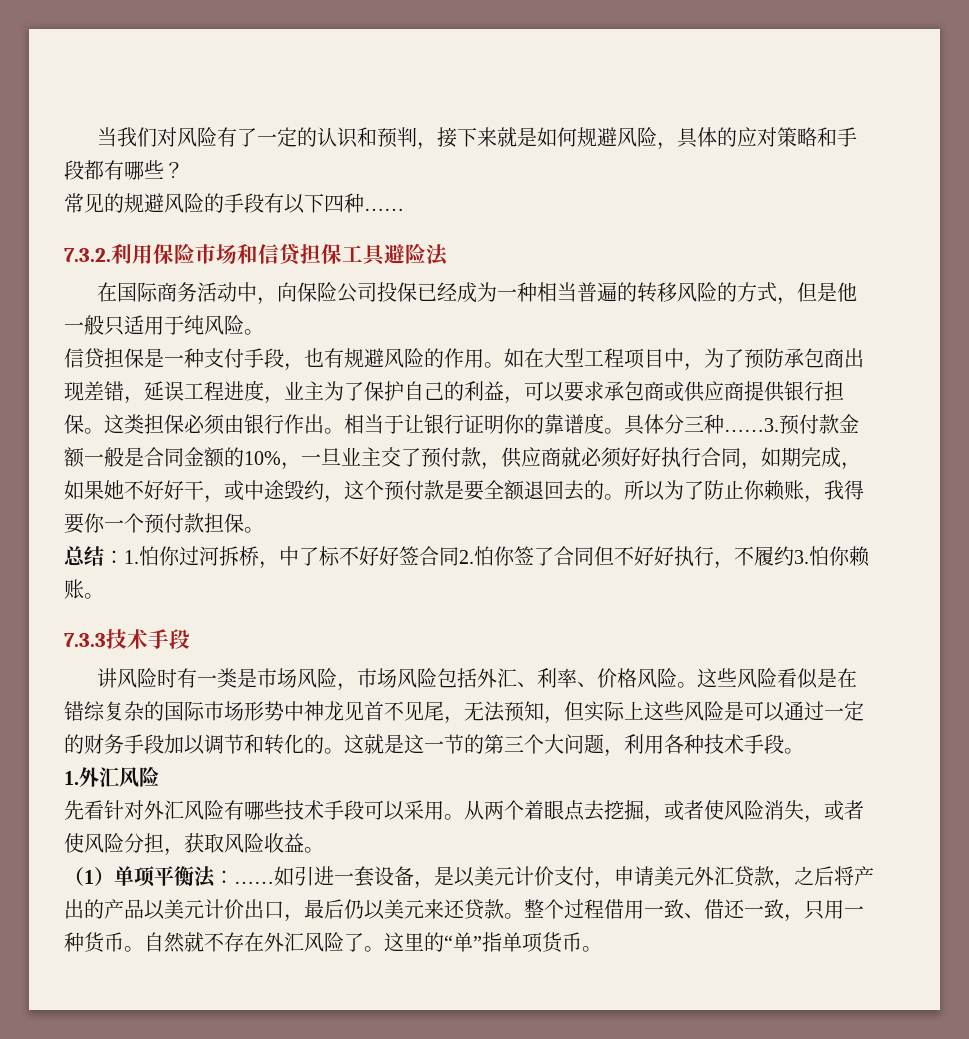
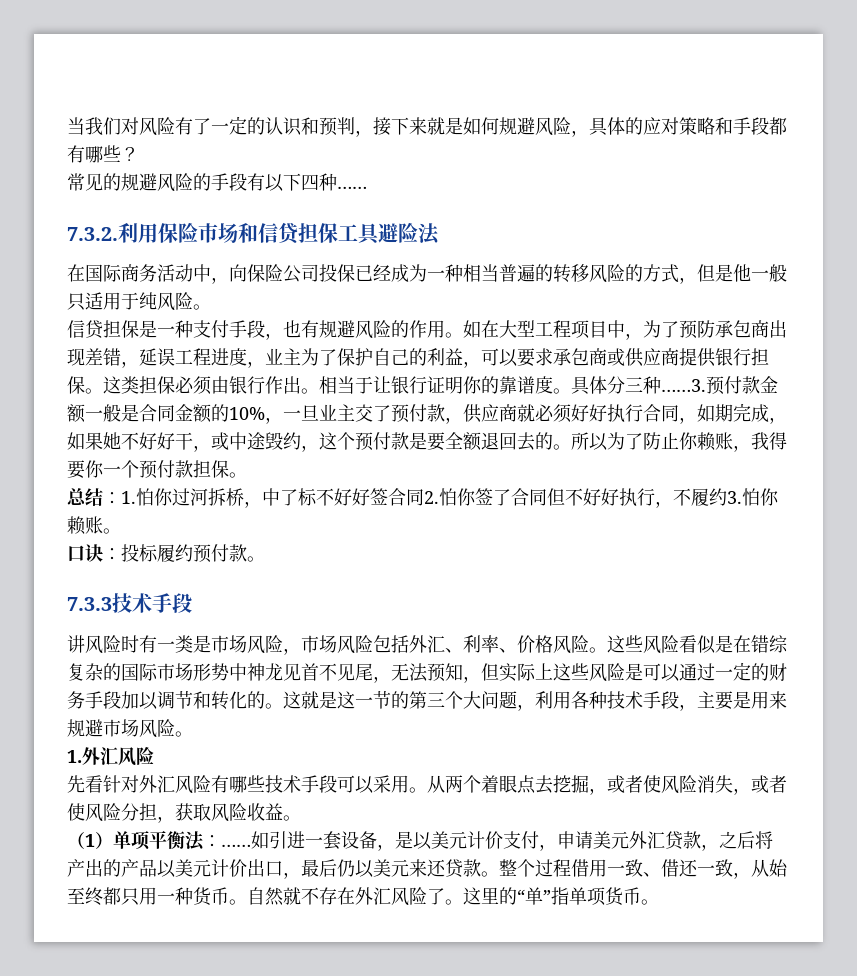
(104, 596) none -> [67,544,265,563] // 口诀：投标履约预付款。
(784, 744) none -> [679,691,787,711] [67,719,175,738] ，主要是用来规避市场风险
(804, 918) none -> [751,859,788,877] [67,887,121,906] 从始至终都

